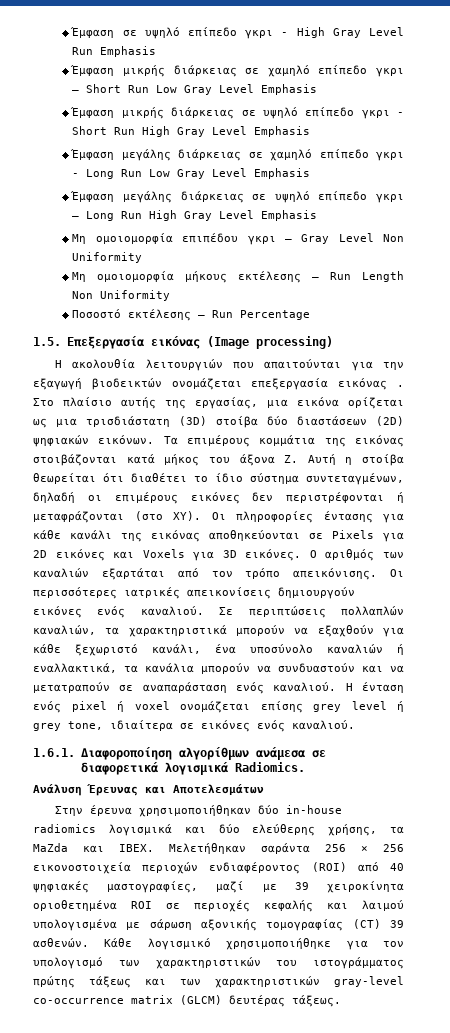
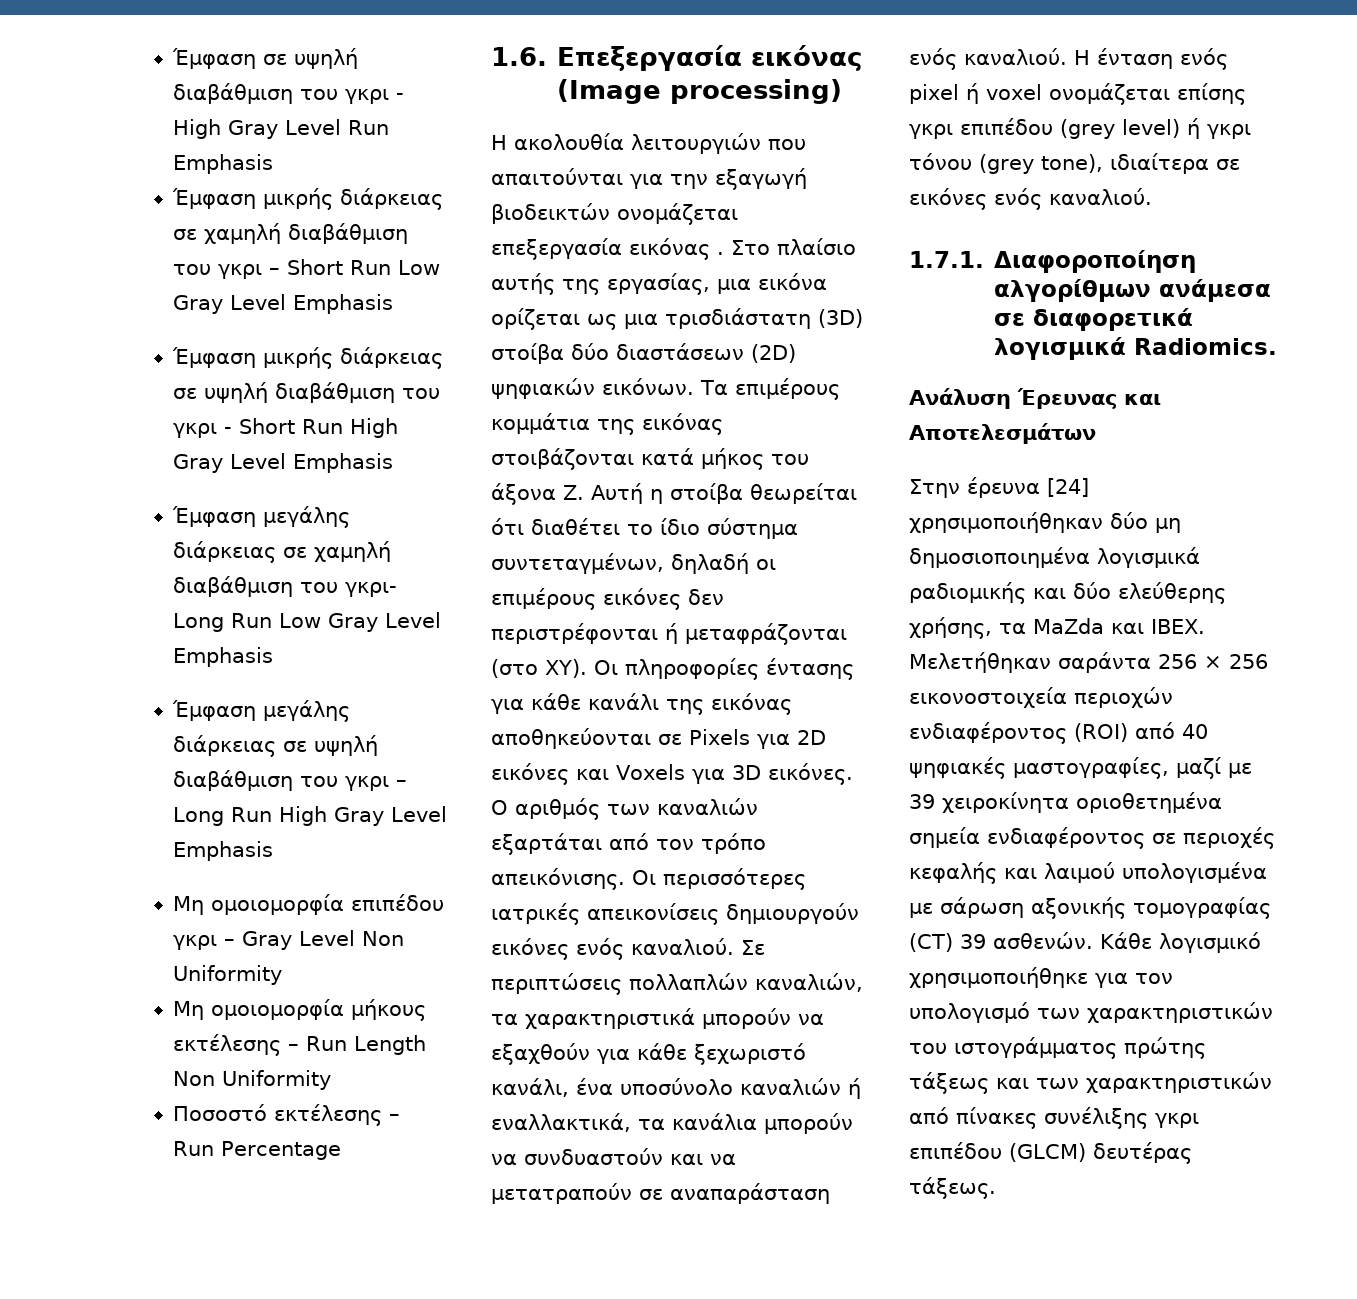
[144,27,238,39] υψηλό επίπεδο -> [294,48,359,69] [173,83,339,104] υψηλή διαβάθμιση του
[267,65,368,77] χαμηλό επίπεδο -> [204,223,409,244] [173,264,212,276] χαμηλή διαβάθμιση του
[262,107,355,119] υψηλό επίπεδο -> [204,382,441,403] υψηλή διαβάθμιση του
[270,149,404,161] [72,173,80,177] χαμηλό επίπεδο γκρι - -> [314,541,392,562] [173,576,398,597] χαμηλή διαβάθμιση του γκρι-
[274,191,368,203] υψηλό επίπεδο -> [314,735,379,756] [173,770,339,791] υψηλή διαβάθμιση του
[33,337,61,346] 1.5. -> [491,47,547,66] 1.6.
[313,701,404,712] [33,721,103,731] grey level ή grey tone, -> [909,118,1251,139] [909,153,1103,174] γκρι επιπέδου (grey level) ή γκρι τόνου (grey tone),
[33,748,75,757] 1.6.1. -> [909,251,984,268] 1.7.1.
(132, 810) none -> [1047,478,1089,497] [24]
[285,805,342,814] [33,824,172,836] in-house radiomics λογισμικά -> [1155,518,1181,533] [909,547,1200,568] [909,582,1026,604] μη δημοσιοποιημένα λογισμικά ραδιομικής
[131,901,152,909] ROI -> [909,827,1145,849] σημεία ενδιαφέροντος
[334,976,404,987] [33,995,173,1004] gray-level co-occurrence matrix -> [909,1107,1199,1129] [909,1142,1002,1160] από πίνακες συνέλιξης γκρι επιπέδου

